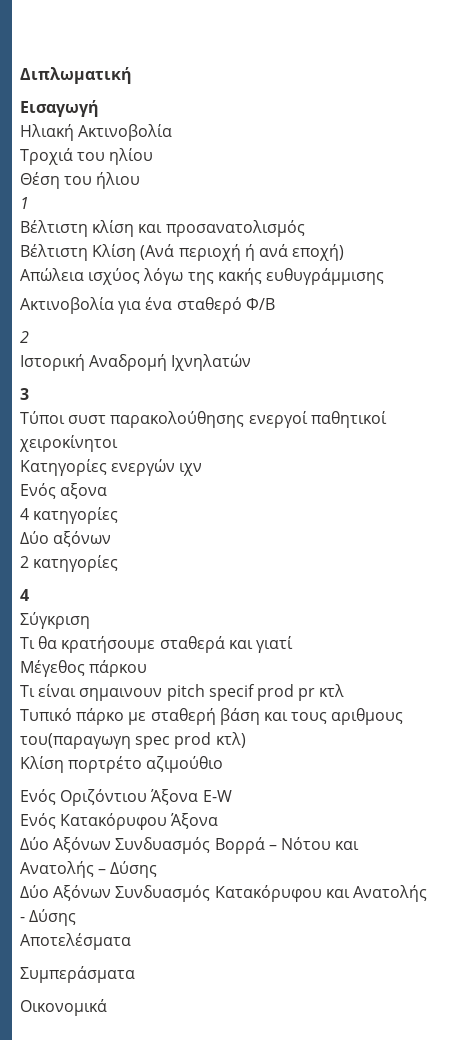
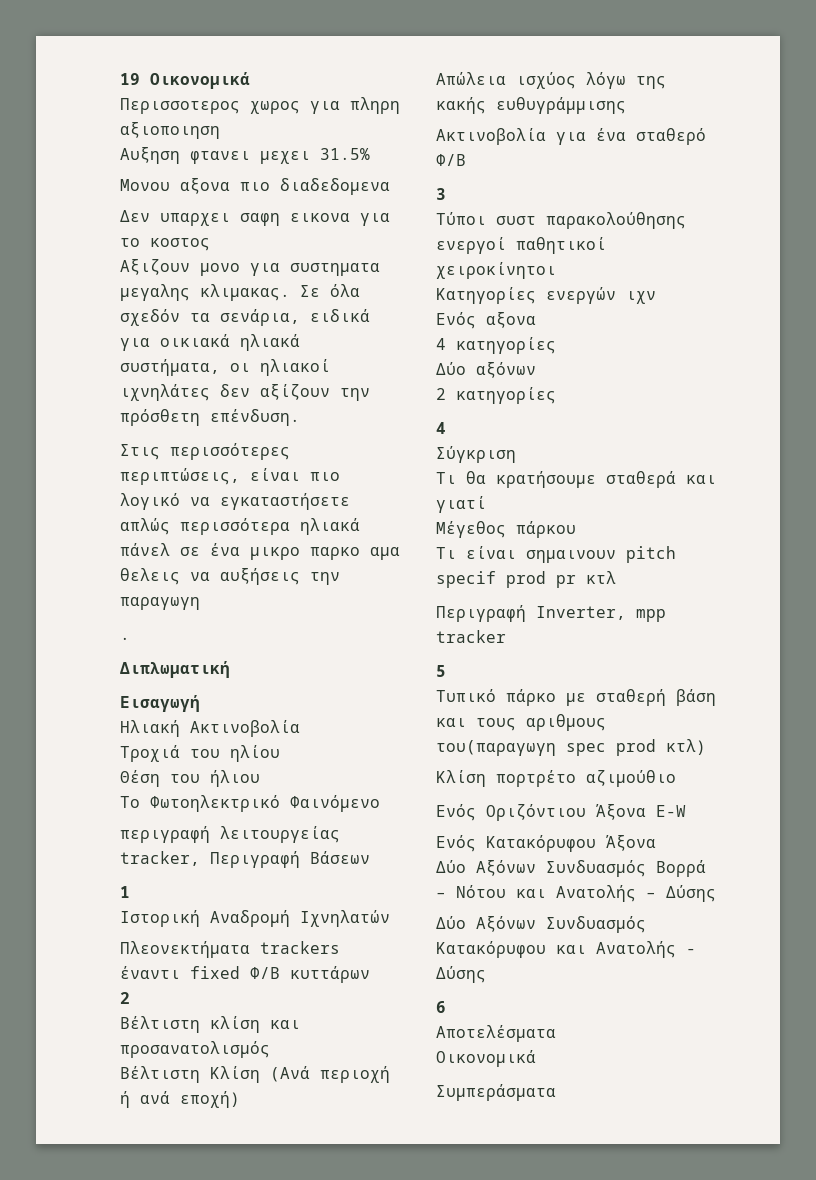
(20, 75) none -> [120,72,250,89] [120,97,400,114] [120,122,220,139] [120,147,370,164] [120,178,390,195] [120,210,390,226] [120,238,210,251] [120,259,380,276] [120,284,360,301] [120,309,370,326] [120,334,300,351] [120,359,330,376] [120,384,370,401] [120,409,300,426] [120,443,290,460] [120,468,340,485] [120,493,350,510] [120,518,360,535] [120,543,400,560] [120,568,340,585] [120,597,200,610] [120,637,130,640] 19 Οικονομικά // Περισσοτερος χωρος για πληρη αξιοποιηση // Αυξηση φτανει μεχει 31.5% // Μονου αξονα πιο διαδεδομενα // Δεν υπαρχει σαφη εικονα για το κοστος // Αξιζουν μονο για συστηματα μεγαλης κλιμακας. Σε όλα σχεδόν τα σενάρια, ειδικά για οικιακά ηλιακά συστήματα, οι ηλιακοί ιχνηλάτες δεν αξίζουν την πρόσθετη επένδυση. // Στις περισσότερες περιπτώσεις, είναι πιο λογικό να εγκαταστήσετε απλώς περισσότερα ηλιακά πάνελ σε ένα μικρο παρκο αμα θελεις να αυξήσεις την παραγωγη // . //
[20,197,29,209] 1 -> [120,795,380,812] [120,826,340,843] [120,851,370,868] [120,886,130,898] [120,910,390,927] [120,941,340,958] [120,966,370,983] [120,992,130,1004] Το Φωτοηλεκτρικό Φαινόμενο // περιγραφή λειτουργείας tracker, Περιγραφή Βάσεων // 1 // Ιστορική Αναδρομή Ιχνηλατών // Πλεονεκτήματα trackers έναντι fixed Φ/Β κυττάρων // 2
[20,331,29,343] [20,354,252,371] // 2 // Ιστορική Αναδρομή Ιχνηλατών -> (466, 160) none
(345, 690) none -> [436,605,666,622] [436,630,506,643] [436,665,446,677] // Περιγραφή Inverter, mpp tracker // 5
(77, 917) none -> [436,1001,446,1013] // 6
(131, 941) none -> [436,1050,536,1067] // Οικονομικά
[20,999,107,1016] // Οικονομικά -> (556, 1092) none

